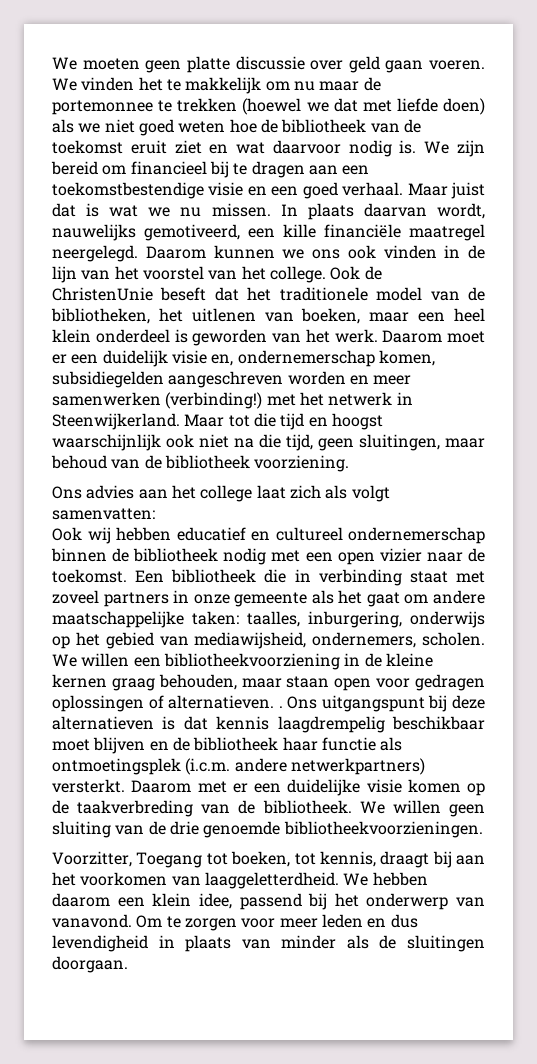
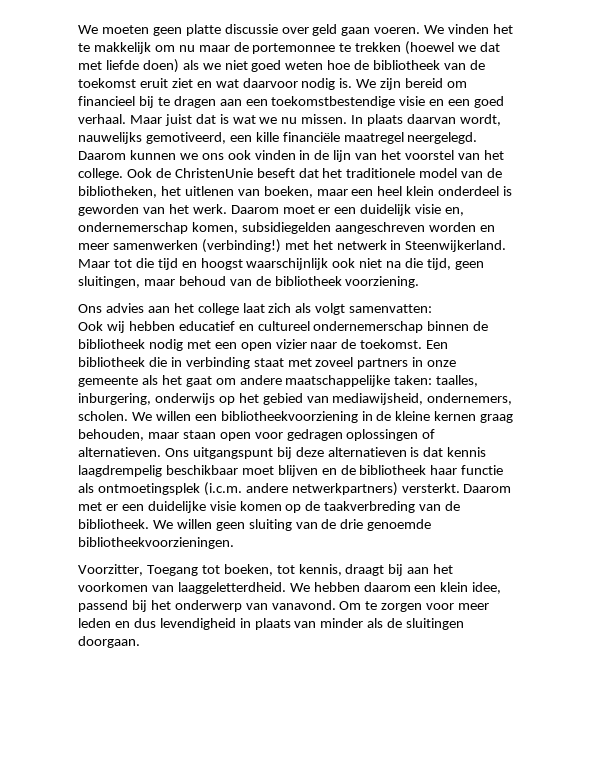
[278,706,283,708] . -> (161, 452) none

